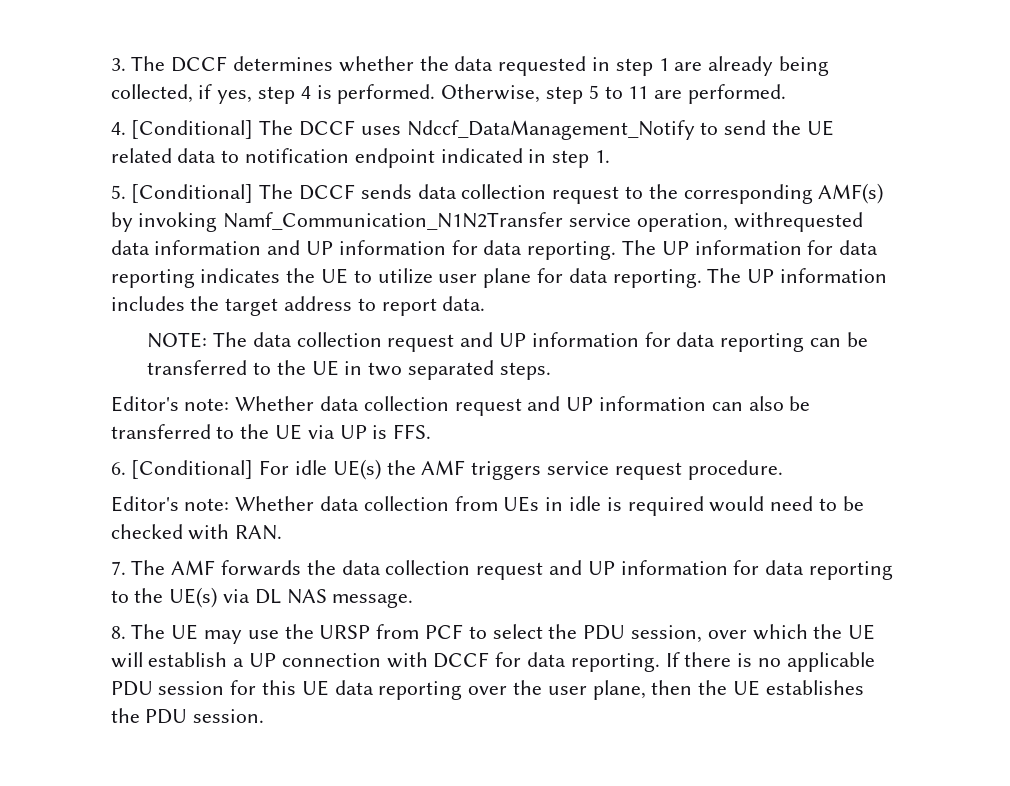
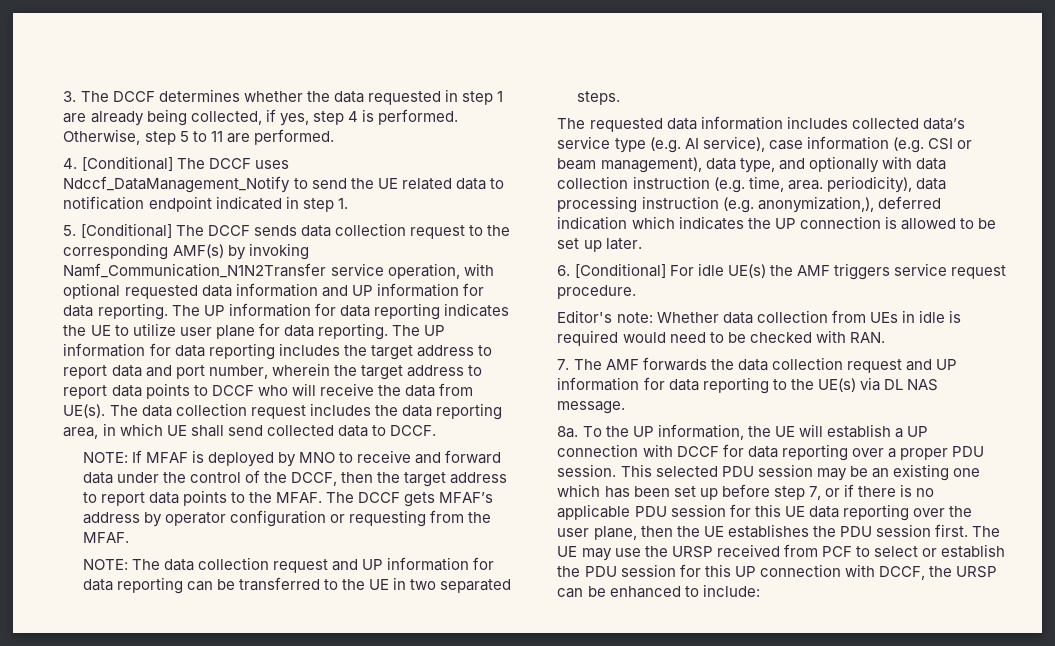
[733,212,863,232] withrequested -> [463,263,494,276] [63,283,198,299] with optional requested
(888, 275) none -> [149,343,275,360] for data reporting
[442,296,486,311] data. -> [111,363,482,380] [63,383,473,399] [63,403,502,420] [63,423,436,439] [82,450,502,467] [82,470,508,487] [82,490,494,507] [82,510,492,527] [82,532,129,543] data and port number, wherein the target address to report data points to DCCF who will receive the data from UE(s). The data collection request includes the data reporting area, in which UE shall send collected data to DCCF. // NOTE: If MFAF is deployed by MNO to receive and forward data under the control of the DCCF, then the target address to report data points to the MFAF. The DCCF gets MFAF’s address by operator configuration or requesting from the MFAF.
[110,396,811,416] [110,424,432,440] Editor's note: Whether data collection request and UP information can also be transferred to the UE via UP is FFS. -> [557,116,965,132] [557,136,972,153] [557,156,946,173] [557,176,946,193] [557,196,941,213] [557,216,996,230] [557,238,642,252] The requested data information includes collected data’s service type (e.g. AI service), case information (e.g. CSI or beam management), data type, and optionally with data collection instruction (e.g. time, area. periodicity), data processing instruction (e.g. anonymization,), deferred indication which indicates the UP connection is allowed to be set up later.
[110,624,808,644] 8. The UE may use the URSP from PCF to select the PDU session, over which -> [557,424,744,440] 8a. To the UP information,
[570,652,680,672] reporting. If -> [781,444,984,461] [557,464,980,481] [557,484,854,500] reporting over a proper PDU session. This selected PDU session may be an existing one which has been set up before step 7, or if
[193,709,265,723] session. -> [875,524,1000,537] [557,544,1005,561] [557,564,997,580] [557,584,760,598] session first. The UE may use the URSP received from PCF to select or establish the PDU session for this UP connection with DCCF, the URSP can be enhanced to include:

